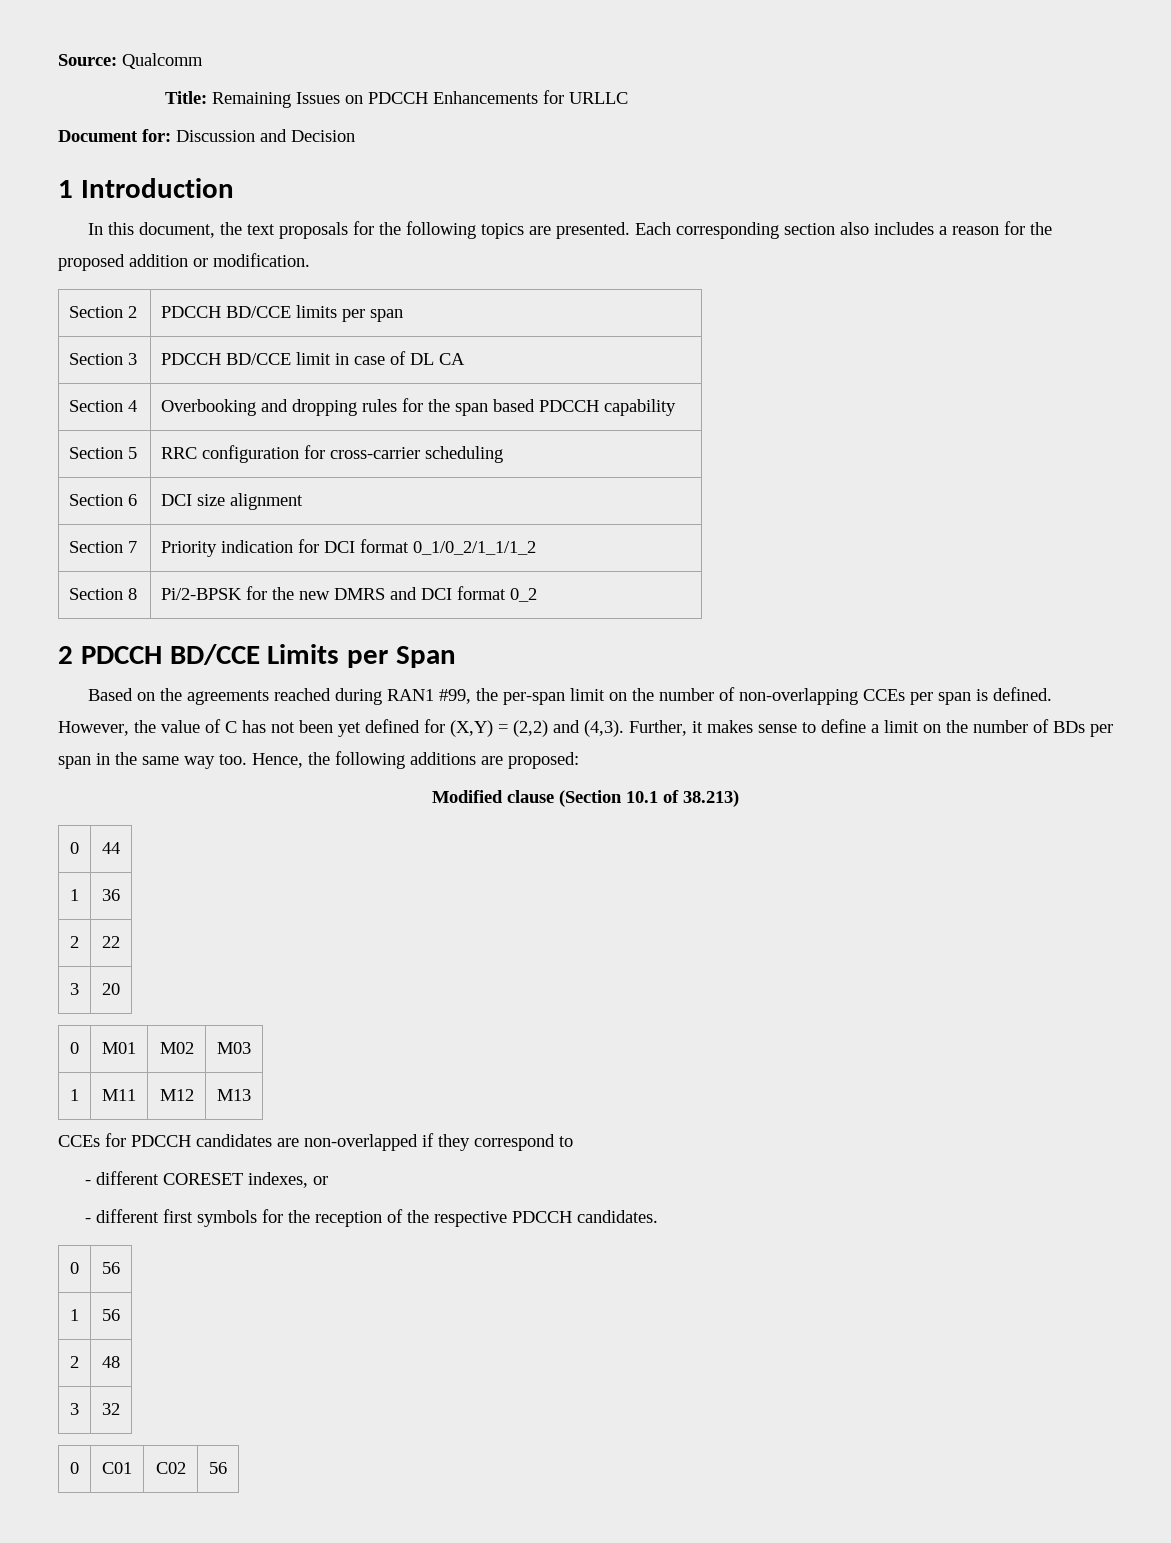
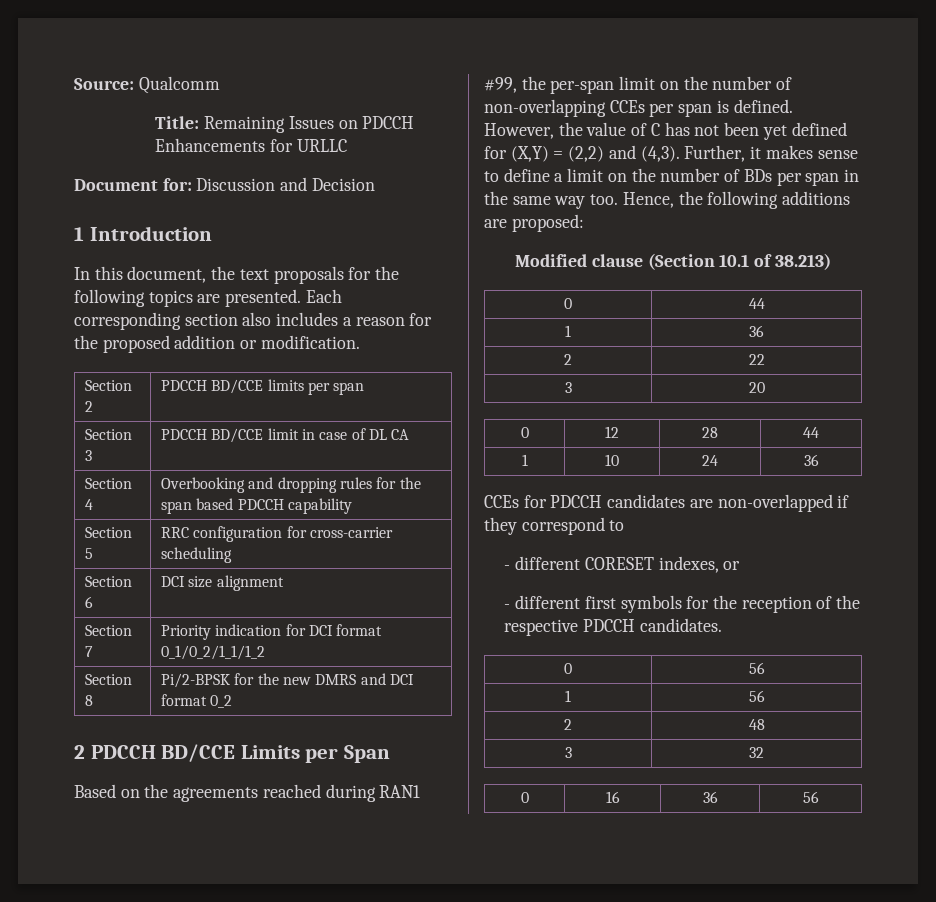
[102,1042,136,1054] [159,1042,194,1054] [217,1042,251,1054] [70,1089,79,1101] [102,1089,136,1101] [159,1089,194,1101] [217,1089,251,1101] M01 | M02 | M03 // 1 | M11 | M12 | M13 -> [605,426,619,438] [702,427,718,438] [803,427,819,438] [521,454,528,466] [605,454,619,466] [702,455,718,466] [803,454,819,466] 12 | 28 | 44 // 1 | 10 | 24 | 36
[102,1462,132,1474] [155,1462,186,1474] C01 | C02 -> [605,791,620,803] [702,791,718,803] 16 | 36

